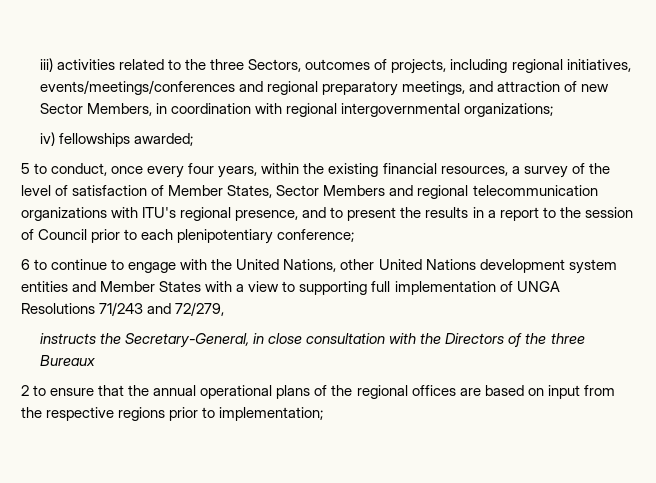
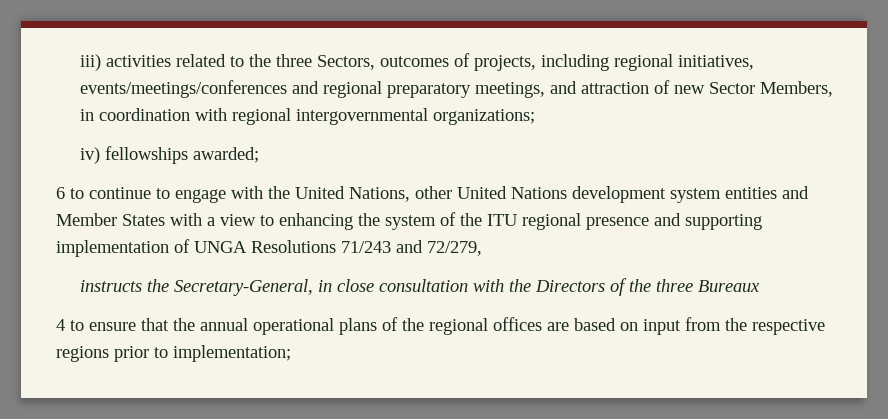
[21,163,610,178] [21,185,598,199] [21,207,633,221] [21,229,355,244] // 5 to conduct, once every four years, within the existing financial resources, a survey of the level of satisfaction of Member States, Sector Members and regional telecommunication organizations with ITU's regional presence, and to present the results in a report to the session of Council prior to each plenipotentiary conference; -> (260, 155) none
[299,281,391,295] supporting full -> [279,212,762,230] enhancing the system of the ITU regional presence and supporting
[21,385,29,396] 2 -> [56,319,65,331] 4

